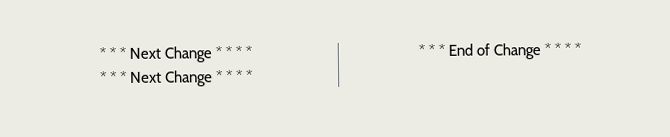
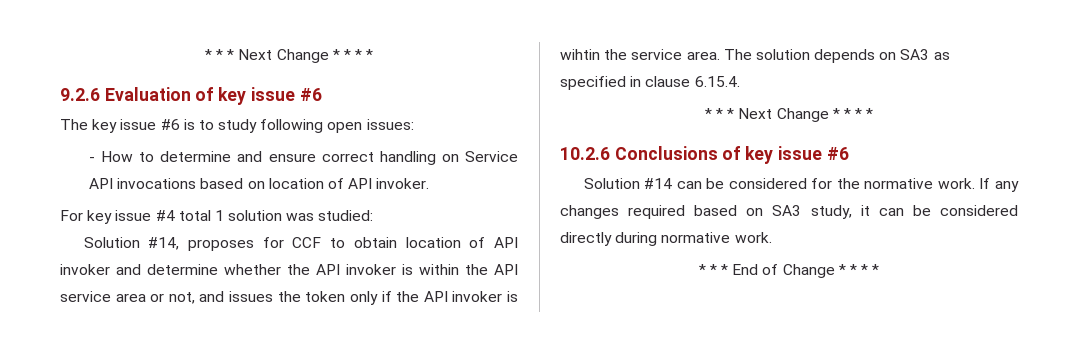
[98,45,253,63] [99,69,254,87] * * * Next Change * * * * // * * * Next Change * * * * -> [204,49,374,63] [60,87,322,105] [60,119,414,133] [88,151,518,165] [88,178,430,189] [60,210,374,224] [83,237,518,251] [60,264,518,275] [60,291,519,305] [560,49,950,63] [560,76,740,90] [704,108,874,122] [560,146,849,164] [583,178,1019,192] [560,205,1018,219] [560,232,772,246] * * * Next Change * * * * // 9.2.6 Evaluation of key issue #6 // The key issue #6 is to study following open issues: // - How to determine and ensure correct handling on Service API invocations based on location of API invoker. // For key issue #4 total 1 solution was studied: // Solution #14, proposes for CCF to obtain location of API invoker and determine whether the API invoker is within the API service area or not, and issues the token only if the API invoker is wihtin the service area. The solution depends on SA3 as specified in clause 6.15.4. // * * * Next Change * * * * // 10.2.6 Conclusions of key issue #6 // Solution #14 can be considered for the normative work. If any changes required based on SA3 study, it can be considered directly during normative work.

